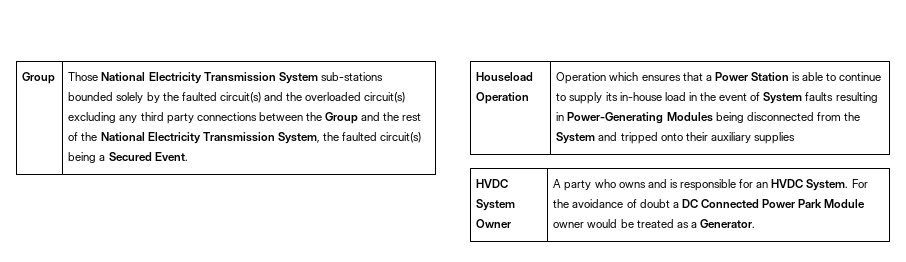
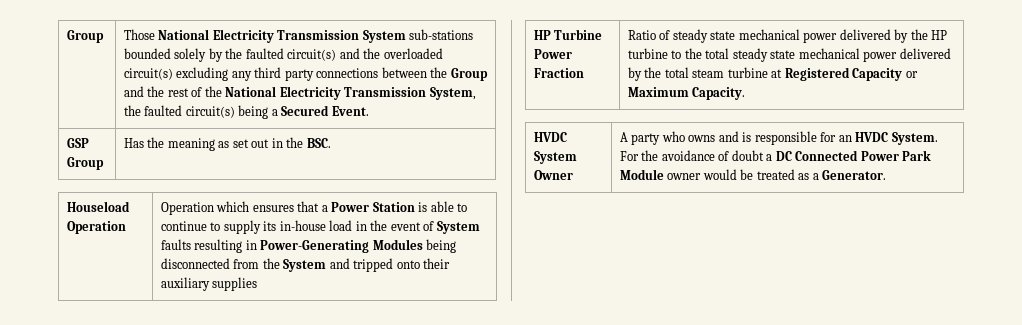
(188, 156) none -> [66,138,89,148] [66,157,104,170] [123,137,331,151] // GSP Group | Has the meaning as set out in the BSC.
(795, 138) none -> [533,29,603,40] [533,49,572,59] [533,68,584,78] [627,29,948,43] [627,48,951,62] [627,67,918,81] [627,87,746,100] // HP Turbine Power Fraction | Ratio of steady state mechanical power delivered by the HP turbine to the total steady state mechanical power delivered by the total steam turbine at Registered Capacity or Maximum Capacity.

